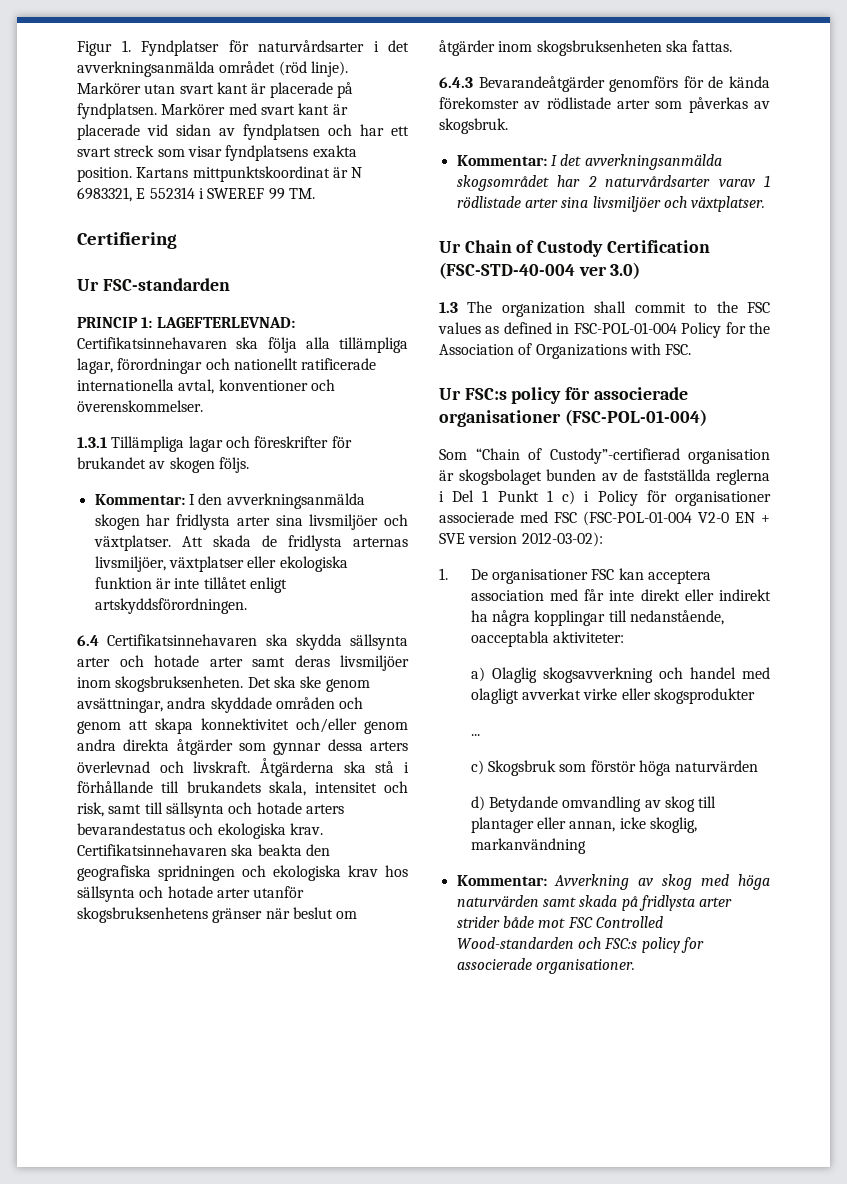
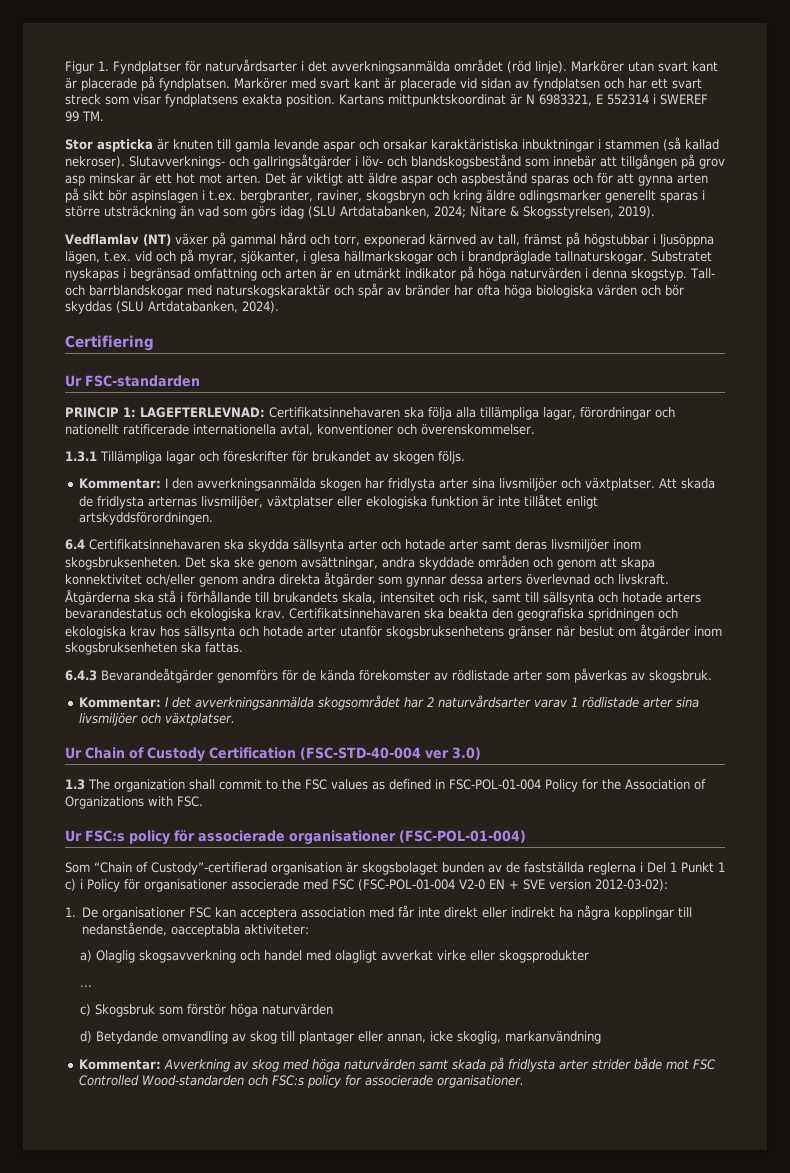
(315, 193) none -> [65,137,719,152] [65,154,725,169] [65,171,708,186] [65,188,705,203] [65,206,655,219] [65,232,714,247] [65,249,712,264] [65,266,715,281] [65,283,684,298] [65,301,279,314] // Stor aspticka är knuten till gamla levande aspar och orsakar karaktäristiska inbuktningar i stammen (så kallad nekroser). Slutavverknings- och gallringsåtgärder i löv- och blandskogsbestånd som innebär att tillgången på grov asp minskar är ett hot mot arten. Det är viktigt att äldre aspar och aspbestånd sparas och för att gynna arten på sikt bör aspinslagen i t.ex. bergbranter, raviner, skogsbryn och kring äldre odlingsmarker generellt sparas i större utsträckning än vad som görs idag (SLU Artdatabanken, 2024; Nitare & Skogsstyrelsen, 2019). // Vedflamlav (NT) växer på gammal hård och torr, exponerad kärnved av tall, främst på högstubbar i ljusöppna lägen, t.ex. vid och på myrar, sjökanter, i glesa hällmarkskogar och i brandpräglade tallnaturskogar. Substratet nyskapas i begränsad omfattning och arten är en utmärkt indikator på höga naturvärden i denna skogstyp. Tall- och barrblandskogar med naturskogskaraktär och spår av bränder har ofta höga biologiska värden och bör skyddas (SLU Artdatabanken, 2024).

